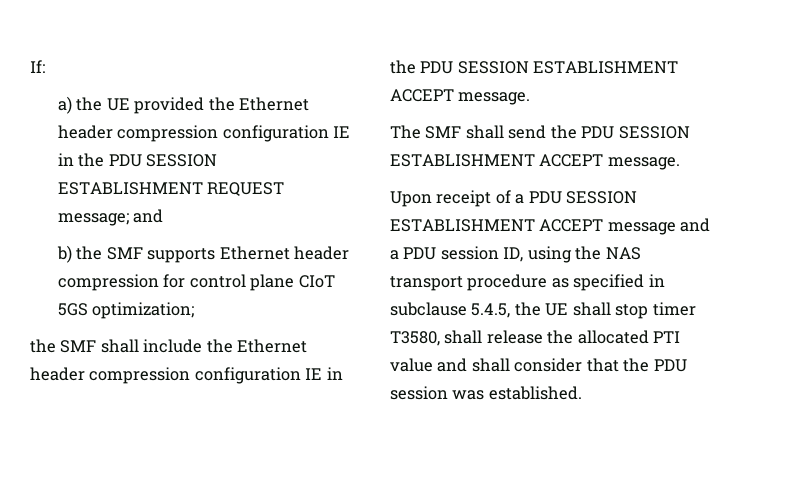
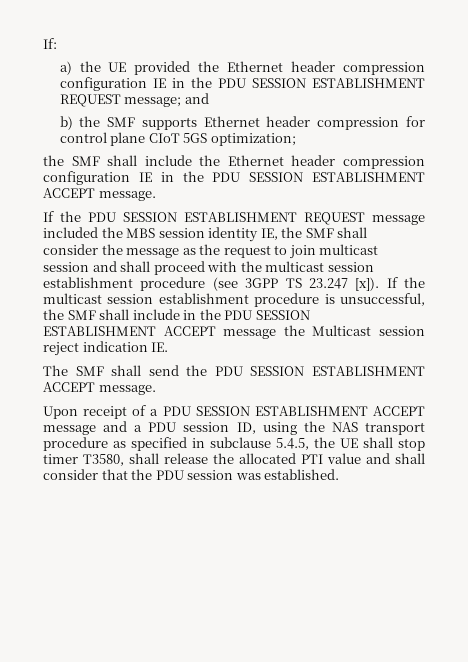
(531, 98) none -> [43,211,425,225] [43,227,368,242] [43,244,379,259] [43,261,374,275] [43,277,425,291] [43,293,425,307] [43,309,310,320] [43,325,425,339] [43,341,169,356] // If the PDU SESSION ESTABLISHMENT REQUEST message included the MBS session identity IE, the SMF shall consider the message as the request to join multicast session and shall proceed with the multicast session establishment procedure (see 3GPP TS 23.247 [x]). If the multicast session establishment procedure is unsuccessful, the SMF shall include in the PDU SESSION ESTABLISHMENT ACCEPT message the Multicast session reject indication IE.

